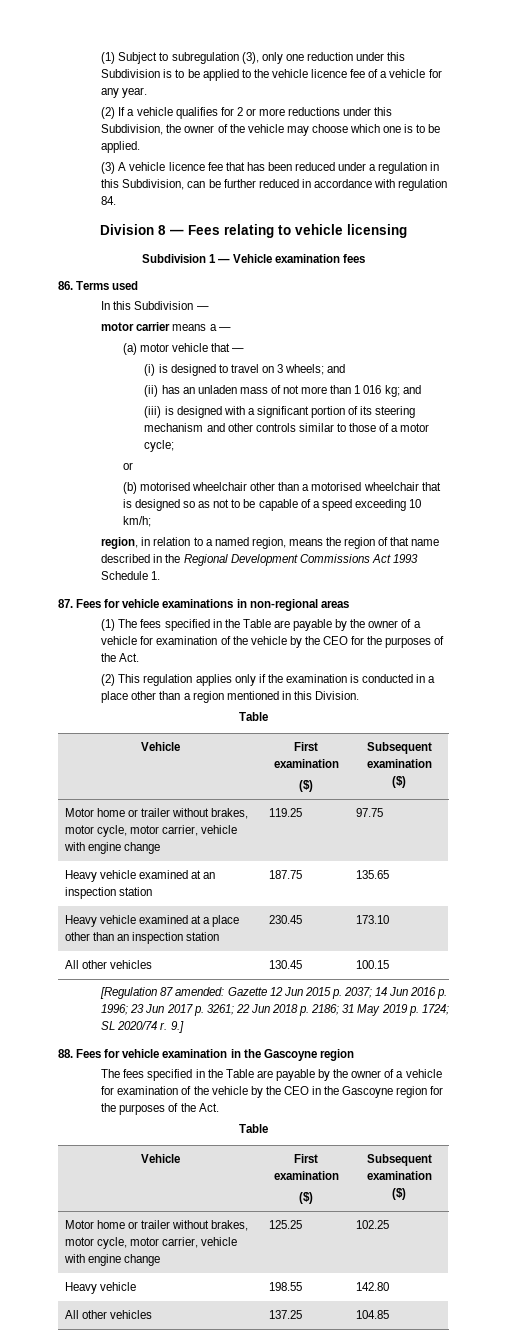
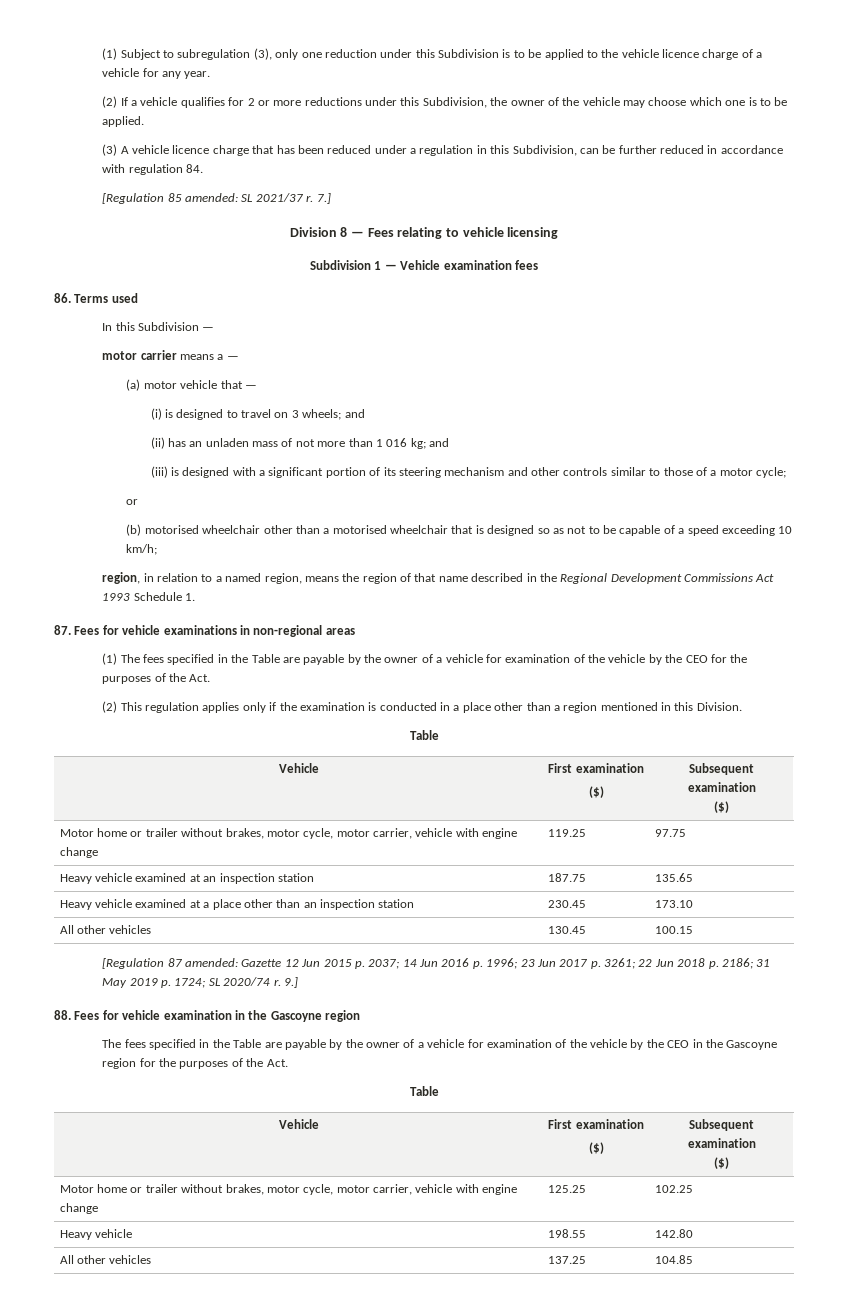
[350,69,366,78] fee -> [702,49,739,60] charge
[207,162,223,171] fee -> [212,145,249,156] charge
(117, 200) none -> [102,193,331,204] // [Regulation 85 amended: SL 2021/37 r. 7.]

